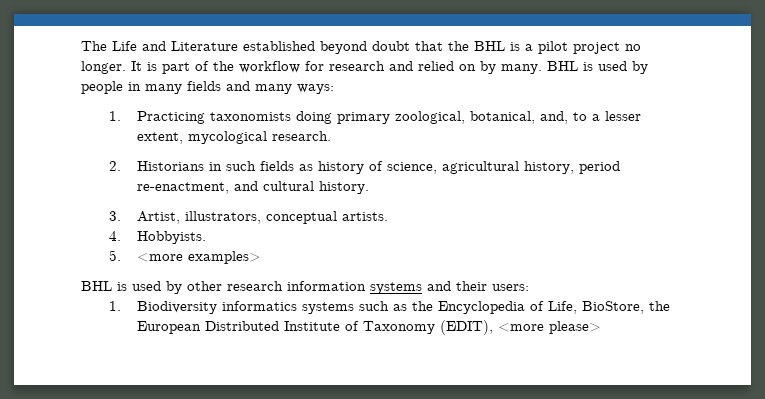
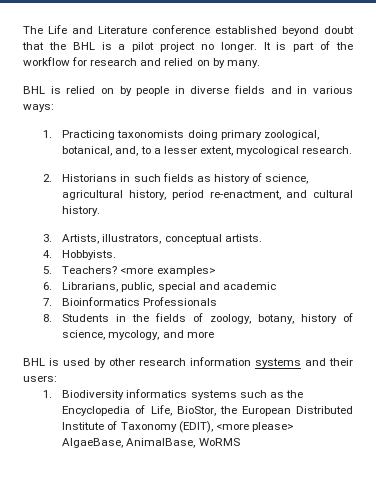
(238, 46) none -> [152,25,210,34] conference
[547,61,627,71] BHL is used -> [23,86,114,94] // BHL is relied on
[145,84,182,94] many -> [190,86,230,94] diverse
[255,84,292,94] many -> [297,86,353,94] in various
[136,211,180,224] Artist, -> [62,234,100,244] Artists,
(121, 255) none -> [62,266,118,274] Teachers?
(261, 257) none -> [42,282,276,292] [42,297,218,306] [42,313,353,324] [62,330,214,340] // 6. Librarians, public, special and academic // 7. Bioinformatics Professionals // 8. Students in the fields of zoology, botany, history of science, mycology, and more
[581,301,644,314] BioStore, -> [176,406,216,416] BioStor,
(601, 327) none -> [62,438,240,448] AlgaeBase, AnimalBase, WoRMS

